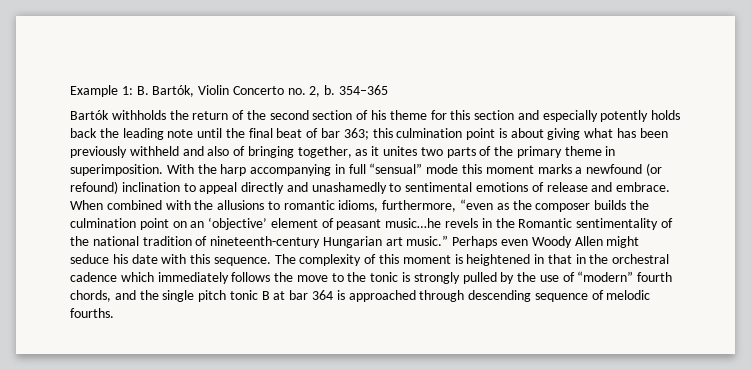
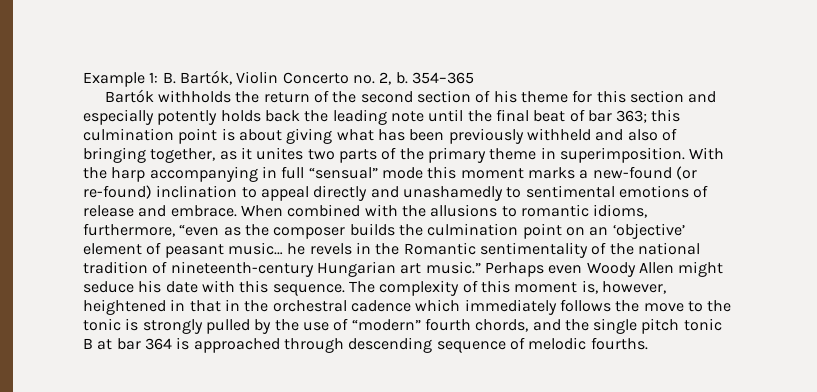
[586,163,662,176] [70,181,118,194] newfound (or refound) -> [592,166,697,180] [83,185,152,199] new-found (or re-found)
[385,218,442,228] music…he -> [227,242,306,255] music… he
[454,254,463,264] is -> [581,280,666,294] is, however,

